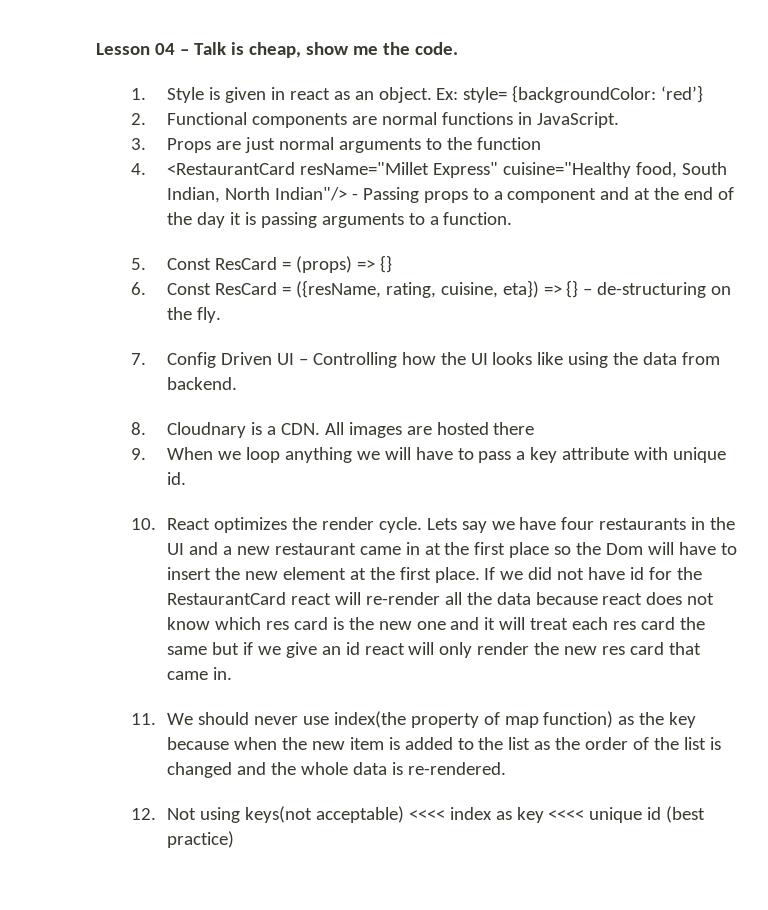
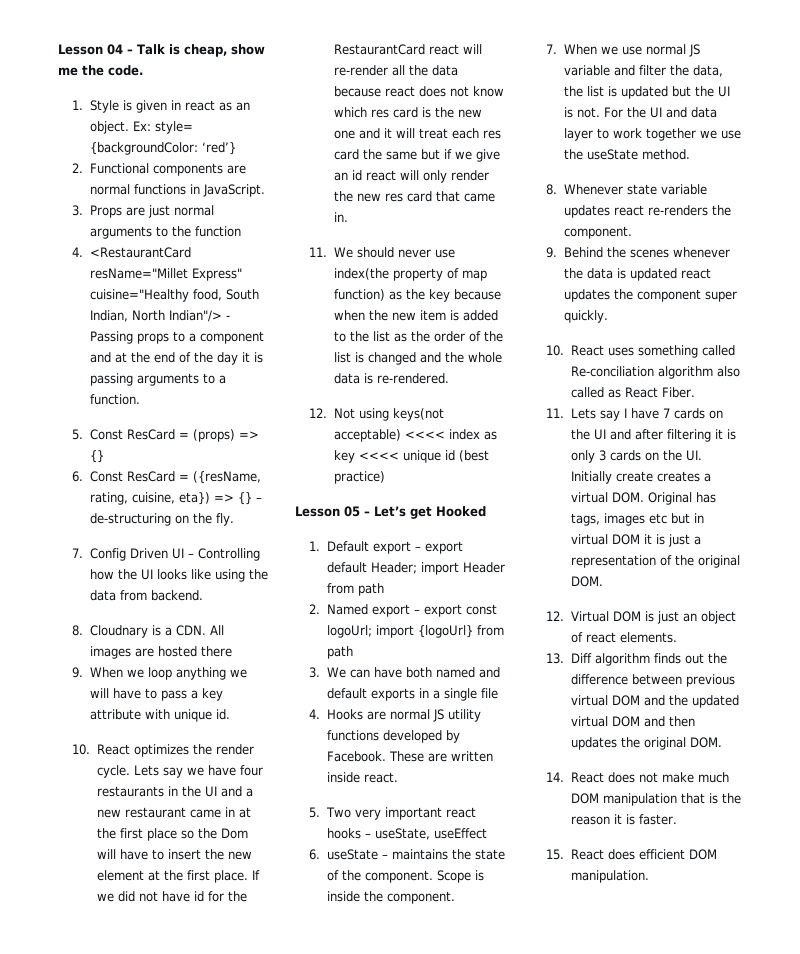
(234, 839) none -> [295,506,486,519] [309,541,463,554] [326,562,505,575] [326,583,384,596] [309,604,497,617] [326,625,504,638] [326,646,353,659] [309,667,500,678] [326,688,498,701] [309,709,481,722] [326,730,460,743] [326,751,493,762] [326,772,398,783] [309,807,476,820] [326,828,487,840] [309,849,505,860] [326,870,484,883] [326,891,455,904] [546,44,700,57] [563,65,723,77] [563,86,730,99] [563,107,717,118] [563,128,741,141] [563,149,690,160] [546,184,707,195] [563,205,731,218] [563,226,632,239] [546,247,730,258] [563,268,711,281] [563,289,737,302] [563,310,608,323] [546,345,735,358] [570,366,740,379] [570,387,695,398] [546,408,723,421] [570,429,736,442] [570,450,702,463] [570,471,711,484] [570,492,716,505] [570,513,704,526] [570,534,701,547] [570,555,740,568] [570,576,603,587] [546,611,736,624] [570,632,677,643] [546,653,727,666] [570,674,735,687] [570,695,739,708] [570,716,695,727] [570,737,722,750] [546,772,729,783] [570,793,741,806] [570,814,677,825] [546,849,717,860] [570,870,649,883] // Lesson 05 – Let’s get Hooked // 1. Default export – export default Header; import Header from path // 2. Named export – export const logoUrl; import {logoUrl} from path // 3. We can have both named and default exports in a single file // 4. Hooks are normal JS utility functions developed by Facebook. These are written inside react. // 5. Two very important react hooks – useState, useEffect // 6. useState – maintains the state of the component. Scope is inside the component. // 7. When we use normal JS variable and filter the data, the list is updated but the UI is not. For the UI and data layer to work together we use the useState method. // 8. Whenever state variable updates react re-renders the component. // 9. Behind the scenes whenever the data is updated react updates the component super quickly. // 10. React uses something called Re-conciliation algorithm also called as React Fiber. // 11. Lets say I have 7 cards on the UI and after filtering it is only 3 cards on the UI. Initially create creates a virtual DOM. Original has tags, images etc but in virtual DOM it is just a representation of the original DOM. // 12. Virtual DOM is just an object of react elements. // 13. Diff algorithm finds out the difference between previous virtual DOM and the updated virtual DOM and then updates the original DOM. // 14. React does not make much DOM manipulation that is the reason it is faster. // 15. React does efficient DOM manipulation.

